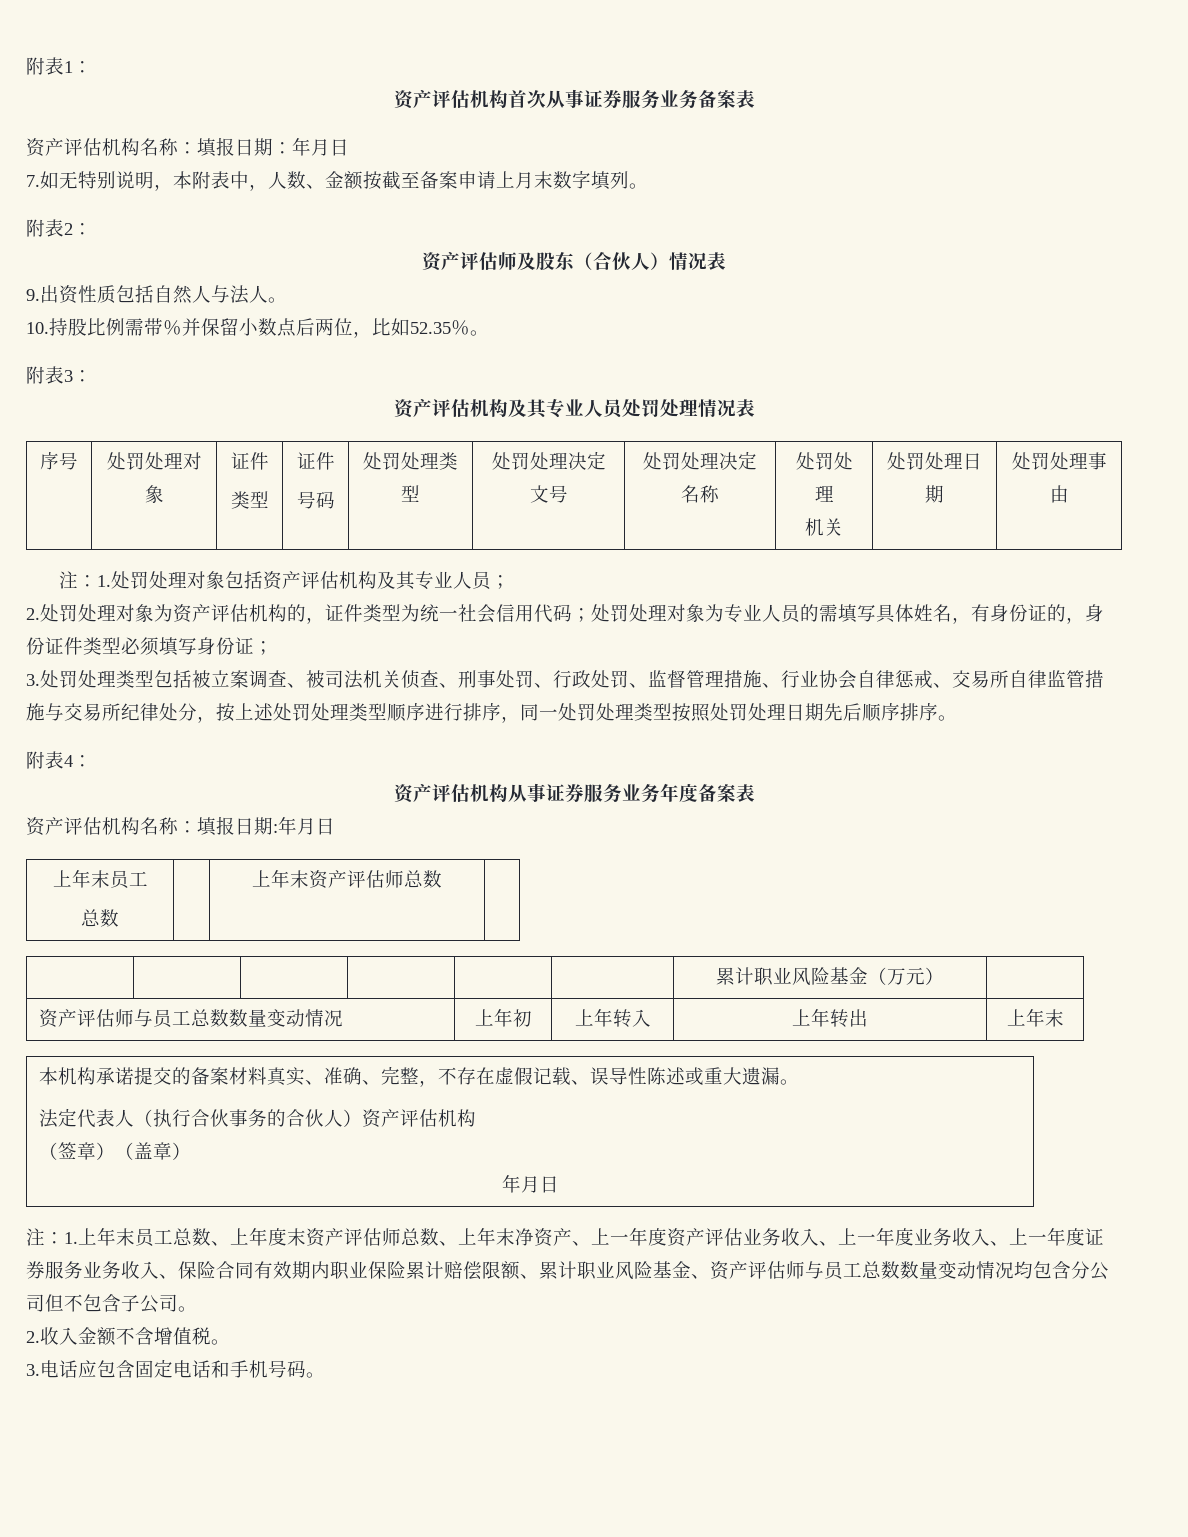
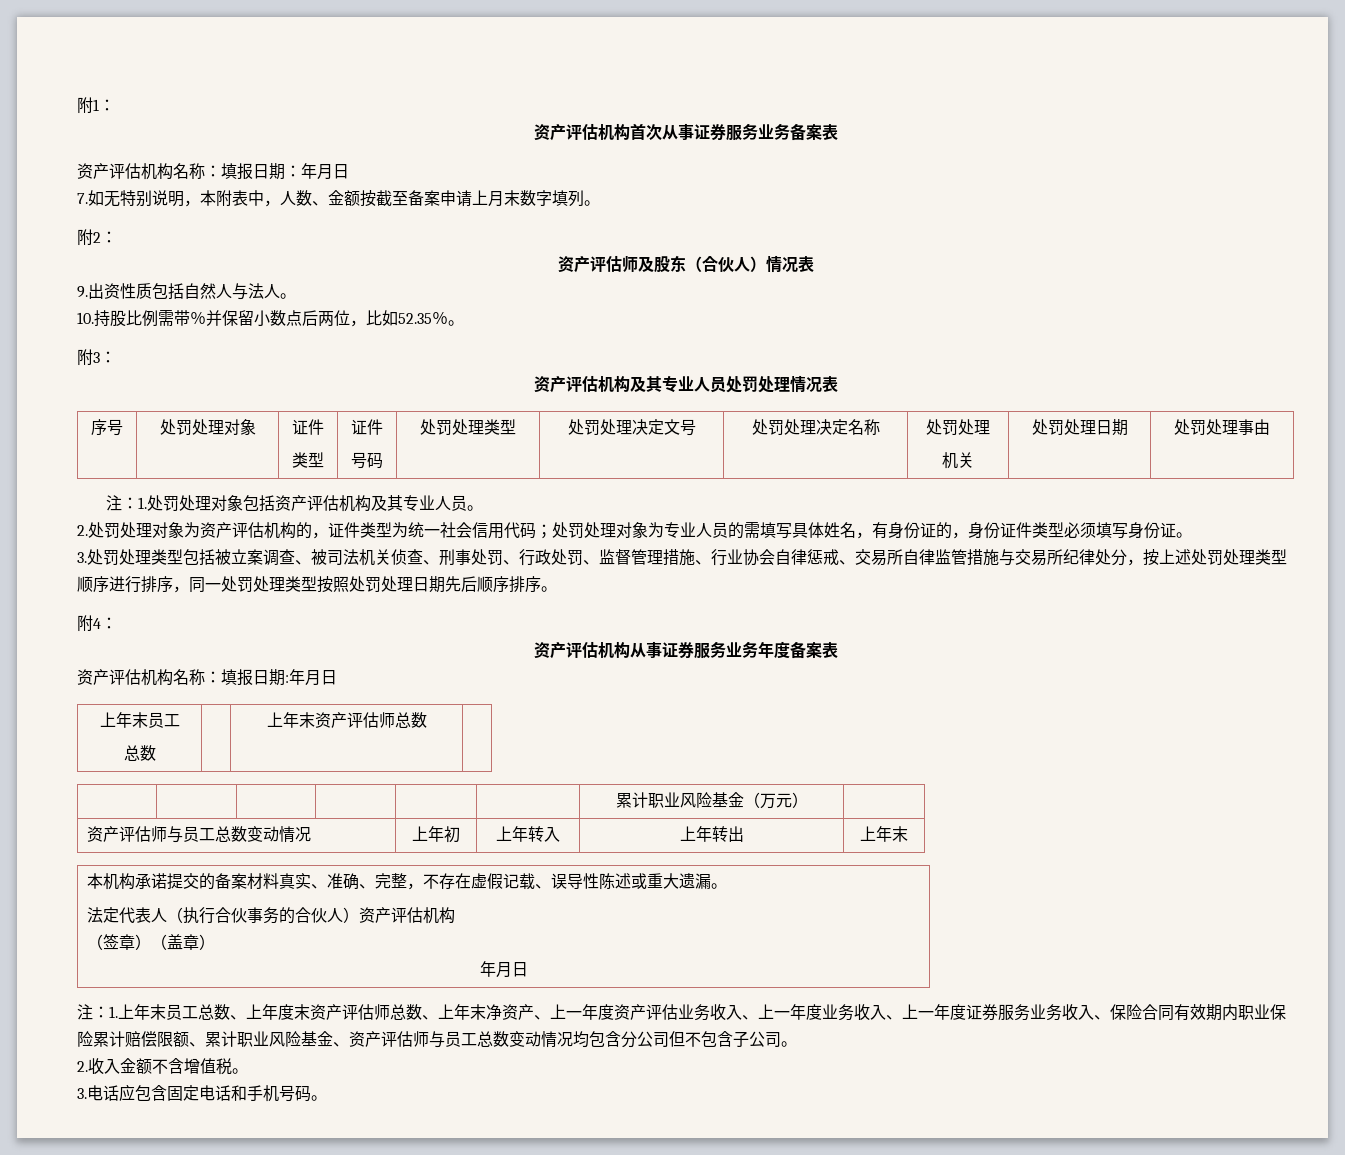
[26,57,64,75] 附表 -> [77,97,93,114] 附
[45,219,64,237] 表 -> (93, 237) none
[45,366,64,384] 表 -> (93, 357) none
[491,575,511,589] ； -> [466,505,483,511] 。
[254,641,273,655] ； -> [1176,532,1192,538] 。
[45,751,64,769] 表 -> (93, 623) none
[229,1009,268,1027] 数量 -> (248, 834) none
[900,1261,938,1279] 数量 -> (509, 1039) none

